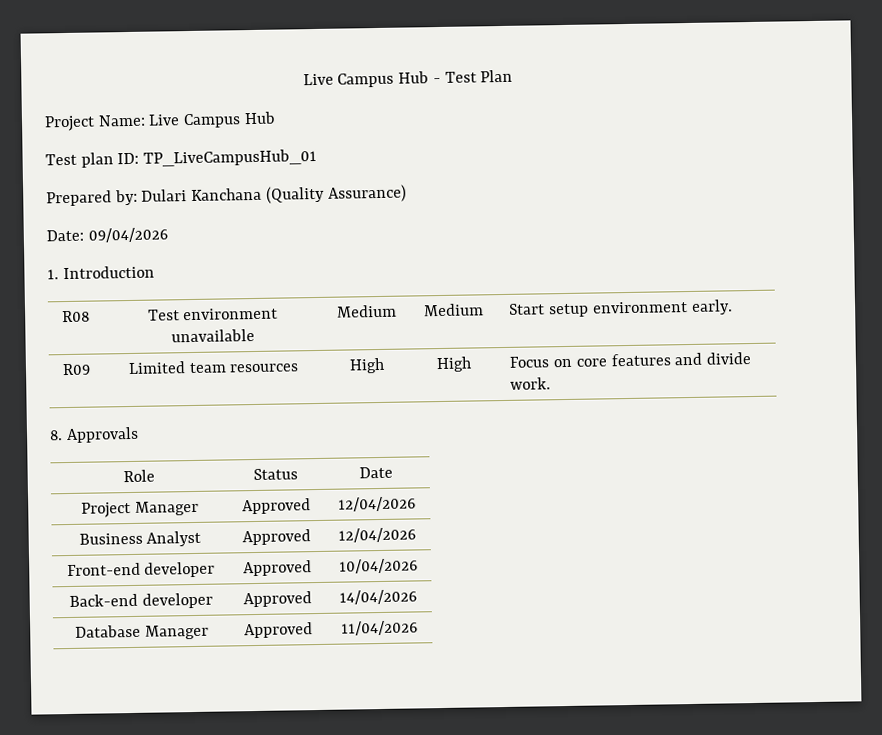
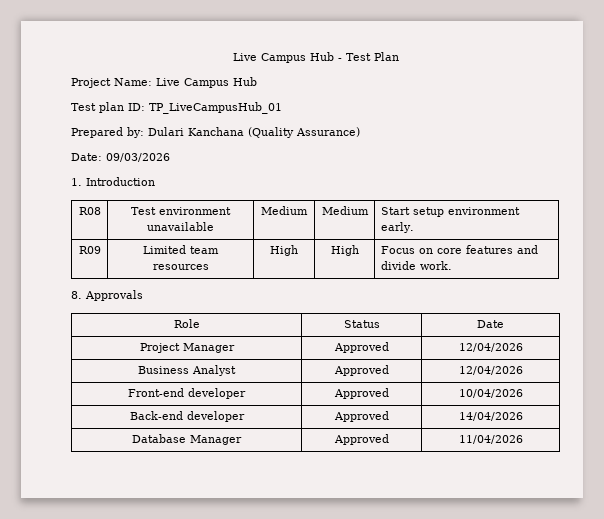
[87,227,168,243] 09/04/2026 -> [106,153,170,162] 09/03/2026

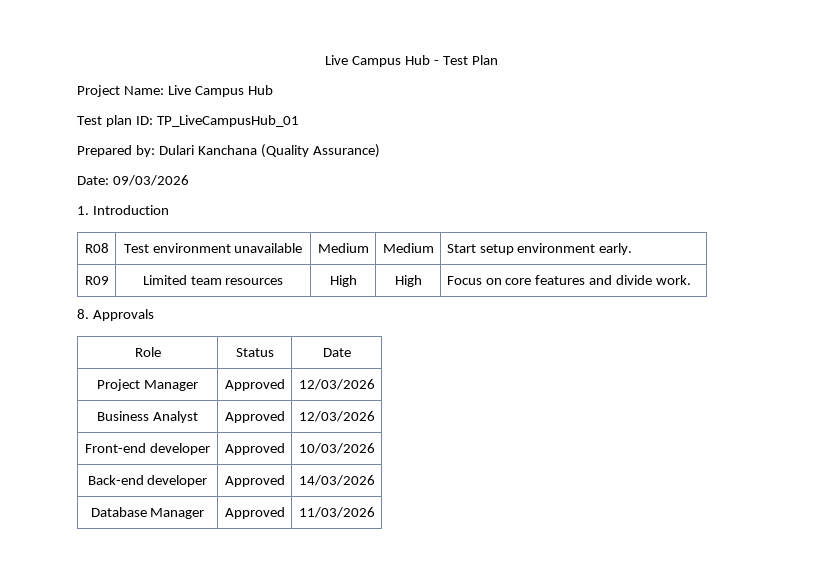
[458,343,523,352] 12/04/2026 -> [298,379,375,390] 12/03/2026
[458,366,523,375] 12/04/2026 -> [298,411,375,422] 12/03/2026
[458,389,523,398] 10/04/2026 -> [298,443,375,454] 10/03/2026
[458,412,523,421] 14/04/2026 -> [298,475,375,486] 14/03/2026
[458,435,523,444] 11/04/2026 -> [298,507,375,518] 11/03/2026

